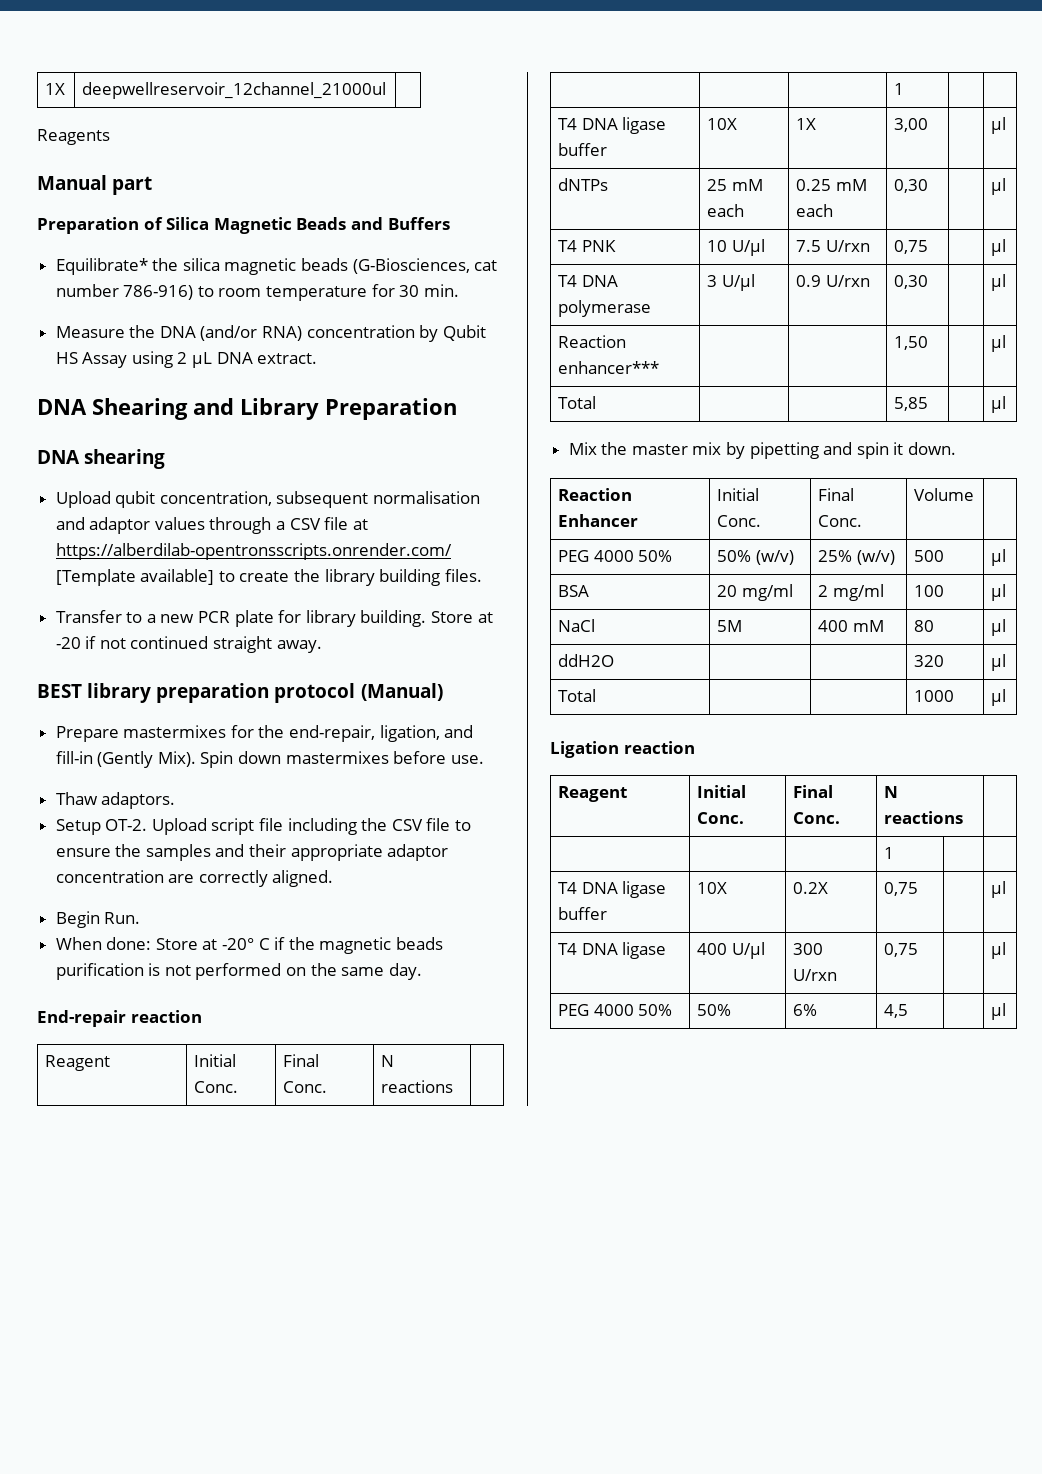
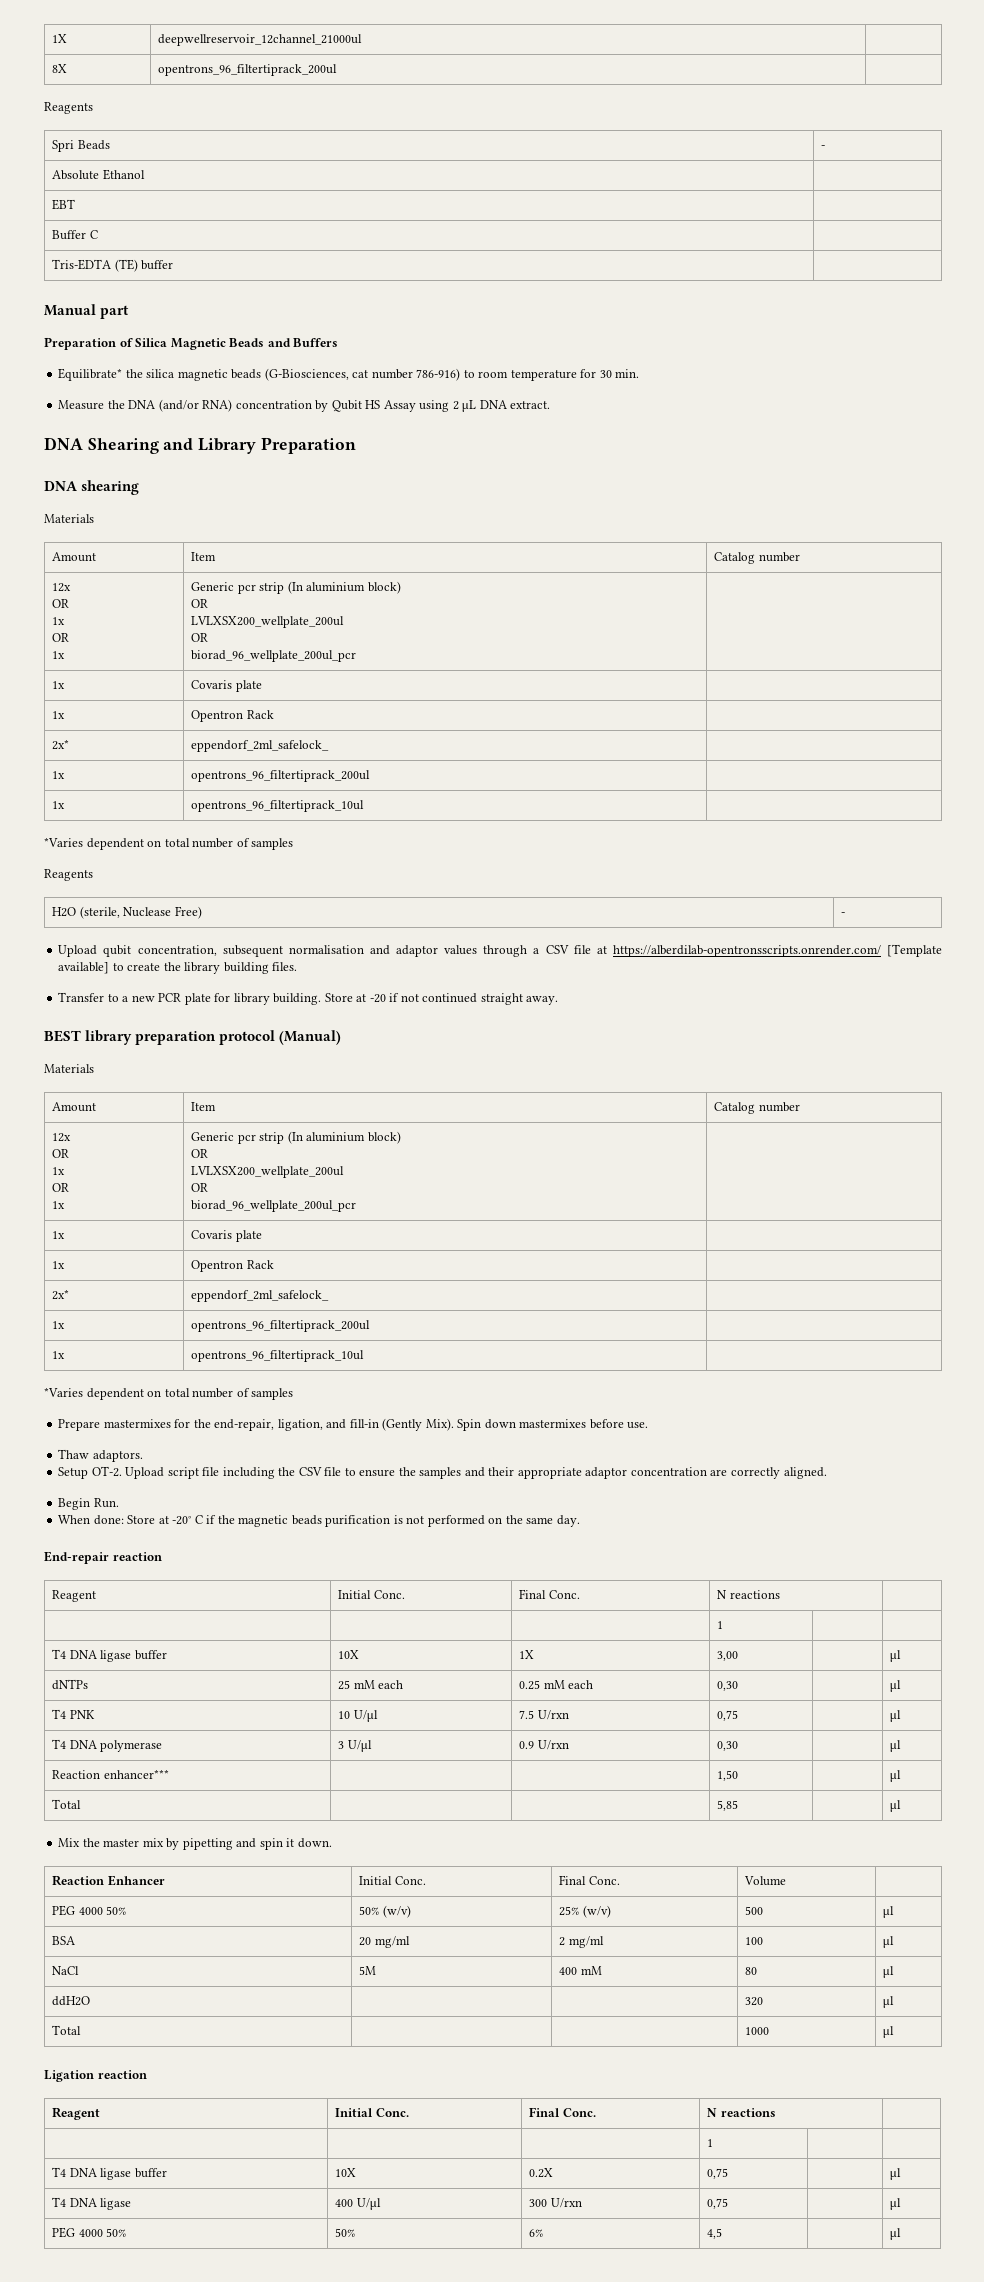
[37,129,110,145] // Reagents -> [52,64,68,73] [158,64,338,76] [44,102,93,114] [52,140,110,152] [821,145,826,149] [52,169,145,180] [52,199,76,210] [52,230,98,240] [52,259,174,272] // 8X | opentrons_96_filtertiprack_200ul | // Reagents // Spri Beads | - // Absolute Ethanol | // EBT | // Buffer C | // Tris-EDTA (TE) buffer |
(166, 459) none -> [44,514,94,523] [52,552,97,562] [191,552,217,561] [714,552,800,564] [52,583,72,592] [52,599,70,608] [52,617,66,625] [52,633,70,642] [52,651,66,659] [191,581,401,594] [191,599,209,608] [191,616,345,628] [191,633,209,642] [191,650,357,662] [52,681,66,689] [191,680,262,692] [52,711,66,719] [191,710,274,722] [52,739,70,750] [191,740,330,752] [52,771,66,779] [191,770,371,782] [52,801,66,809] [191,800,365,812] [44,837,294,850] [44,869,93,881] [52,906,202,919] [841,912,846,916] // Materials // Amount | Item | Catalog number // 12x // OR // 1x // OR // 1x | Generic pcr strip (In aluminium block) // OR // LVLXSX200_wellplate_200ul // OR // biorad_96_wellplate_200ul_pcr | // 1x | Covaris plate | // 1x | Opentron Rack | // 2x* | eppendorf_2ml_safelock_ | // 1x | opentrons_96_filtertiprack_200ul | // 1x | opentrons_96_filtertiprack_10ul | // *Varies dependent on total number of samples // Reagents // H2O (sterile, Nuclease Free) | -
(443, 692) none -> [44,1064,94,1073] [52,1102,97,1112] [191,1102,217,1111] [714,1102,800,1114] [52,1133,72,1142] [52,1149,70,1158] [52,1167,66,1175] [52,1183,70,1192] [52,1201,66,1209] [191,1131,401,1144] [191,1149,209,1158] [191,1166,345,1178] [191,1183,209,1192] [191,1200,357,1212] [52,1231,66,1239] [191,1230,262,1242] [52,1261,66,1269] [191,1260,274,1272] [52,1289,70,1300] [191,1290,330,1302] [52,1321,66,1329] [191,1320,371,1332] [52,1351,66,1359] [191,1350,365,1362] [44,1387,294,1400] // Materials // Amount | Item | Catalog number // 12x // OR // 1x // OR // 1x | Generic pcr strip (In aluminium block) // OR // LVLXSX200_wellplate_200ul // OR // biorad_96_wellplate_200ul_pcr | // 1x | Covaris plate | // 1x | Opentron Rack | // 2x* | eppendorf_2ml_safelock_ | // 1x | opentrons_96_filtertiprack_200ul | // 1x | opentrons_96_filtertiprack_10ul | // *Varies dependent on total number of samples

